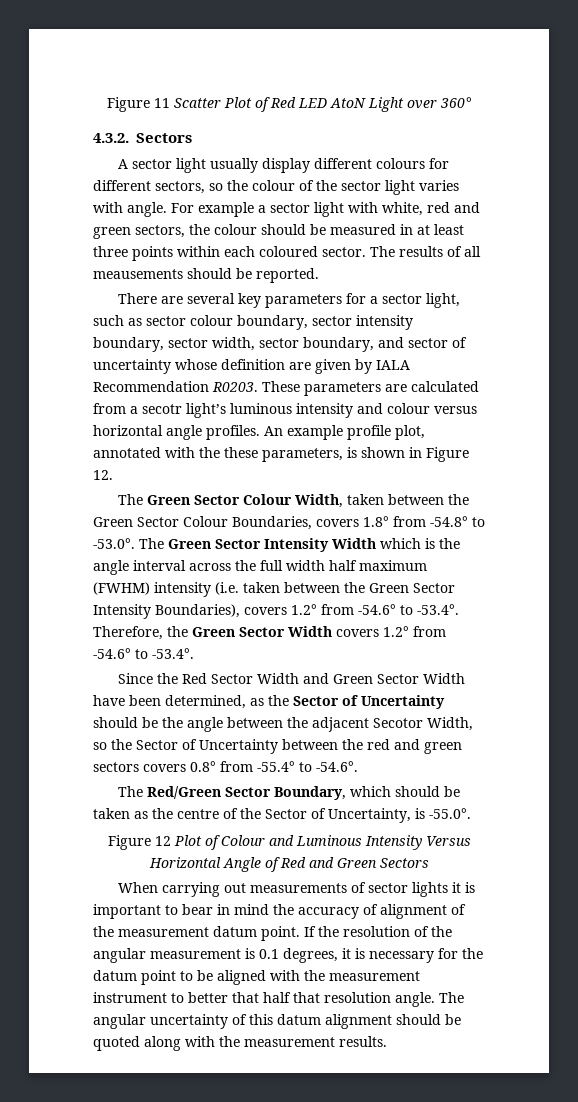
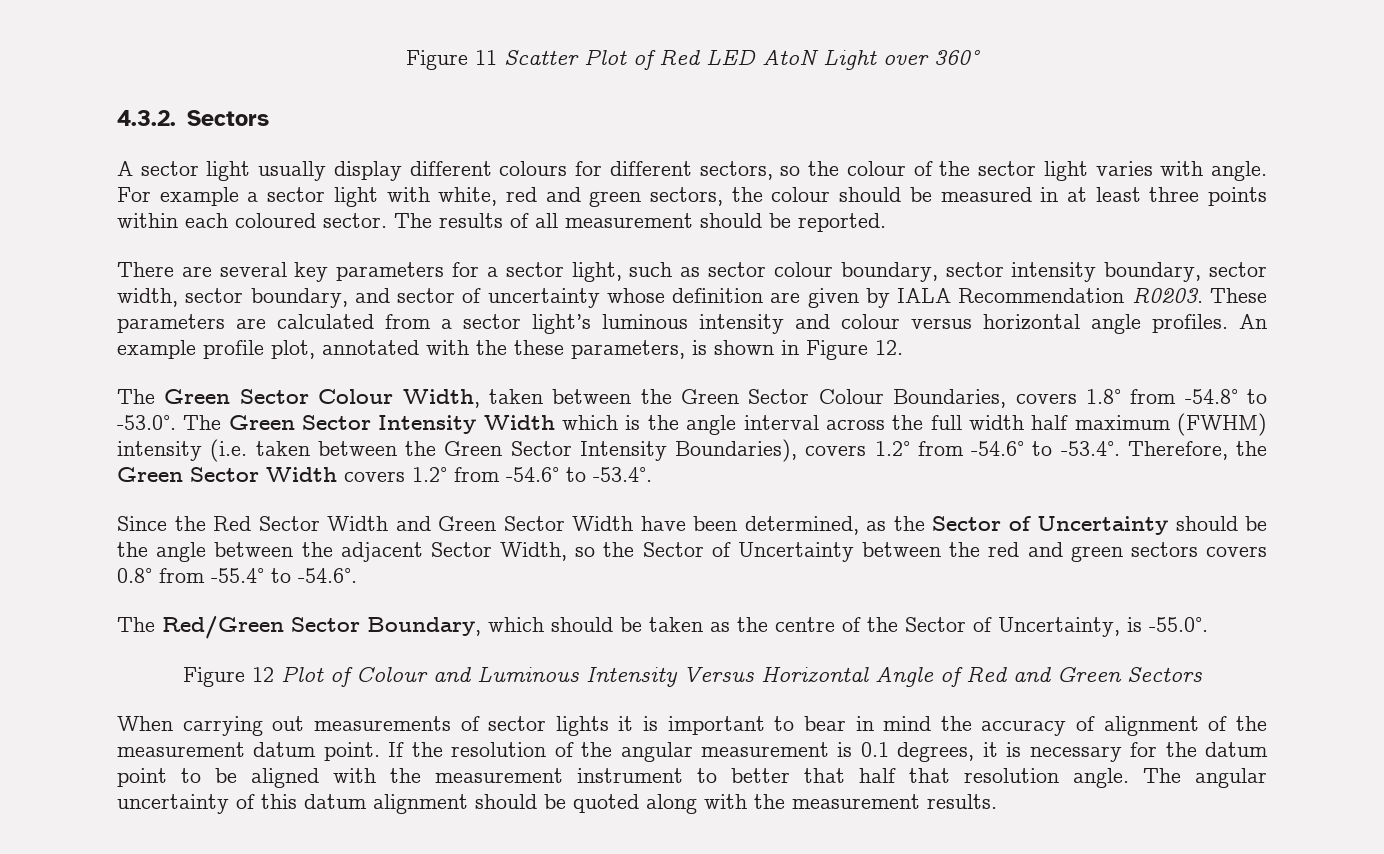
[93,269,183,279] meausements -> [565,213,693,228] measurement
[142,404,182,414] secotr -> [463,314,521,329] sector
[373,718,423,728] Secotor -> [430,542,492,557] Sector

